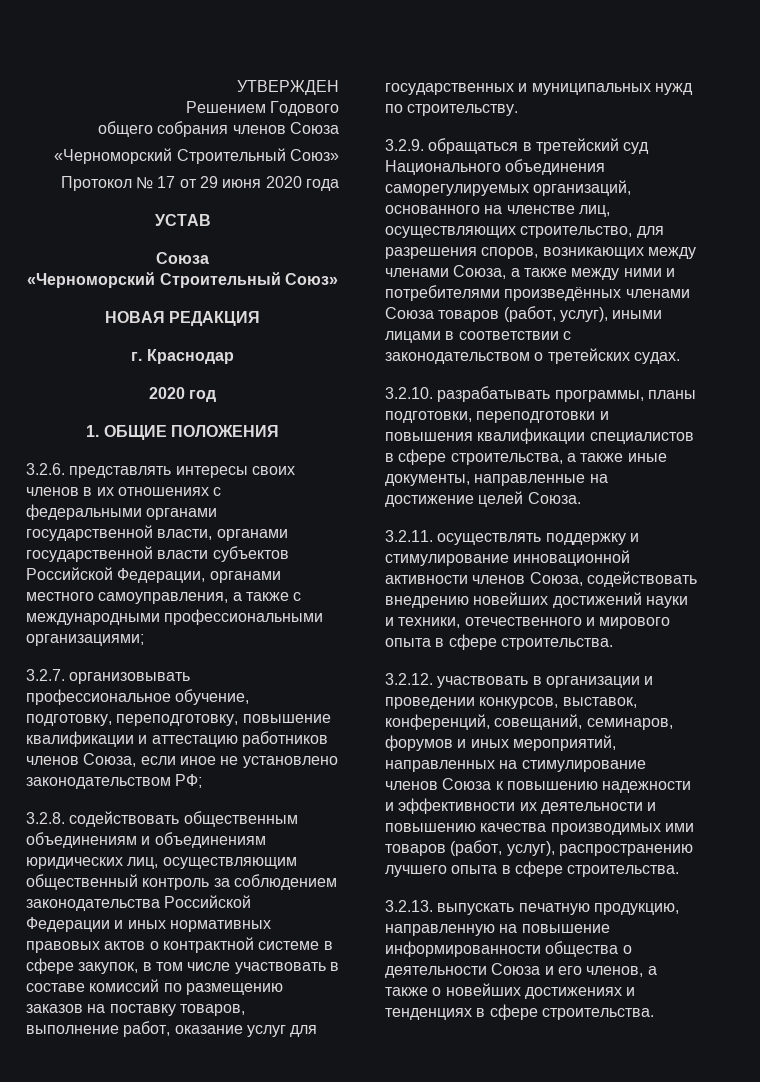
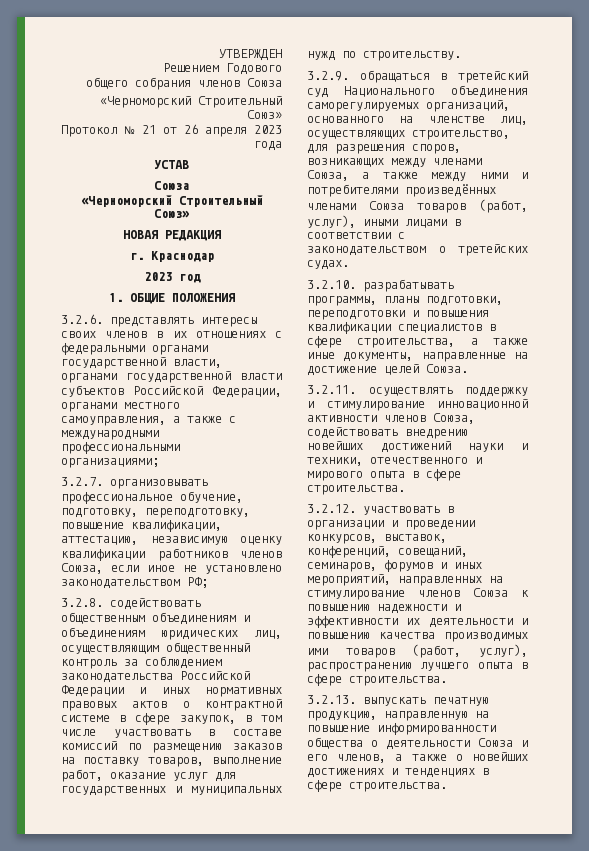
[157,176,302,188] 17 от 29 июня 2020 -> [142,124,282,137] 21 от 26 апреля 2023
[148,387,185,399] 2020 -> [143,272,172,281] 2023
[26,731,238,747] квалификации и аттестацию -> [131,520,222,532] [61,536,282,545] [61,549,145,561] квалификации, аттестацию, независимую оценку квалификации

